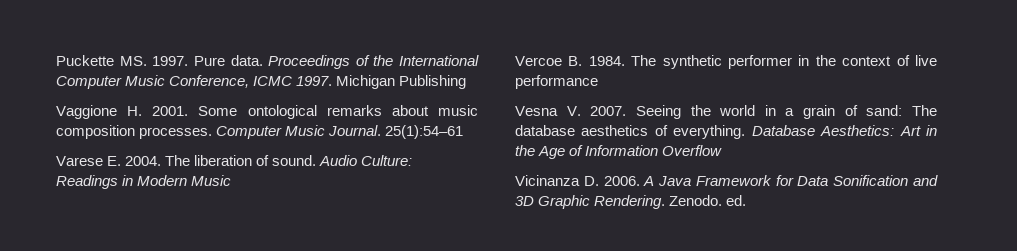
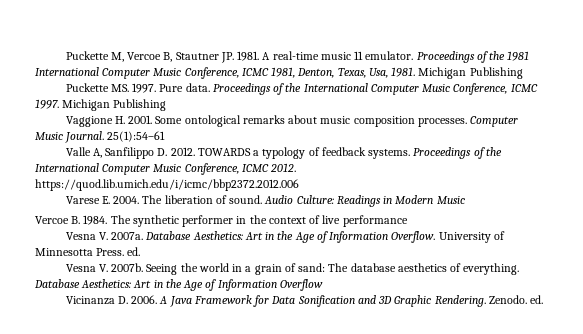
[56,55,114,66] Puckette -> [65,51,530,63] [35,67,523,79] [65,83,109,92] Puckette M, Vercoe B, Stautner JP. 1981. A real-time music 11 emulator. Proceedings of the 1981 International Computer Music Conference, ICMC 1981, Denton, Texas, Usa, 1981. Michigan Publishing // Puckette
(464, 132) none -> [65,147,502,159] [35,163,297,175] [35,179,299,191] // Valle A, Sanfilippo D. 2012. TOWARDS a typology of feedback systems. Proceedings of the International Computer Music Conference, ICMC 2012. https://quod.lib.umich.edu/i/icmc/bbp2372.2012.006
[590,106,627,116] 2007. -> [111,231,505,243] [35,247,141,256] [65,263,144,272] 2007a. Database Aesthetics: Art in the Age of Information Overflow. University of Minnesotta Press. ed. // Vesna V. 2007b.

